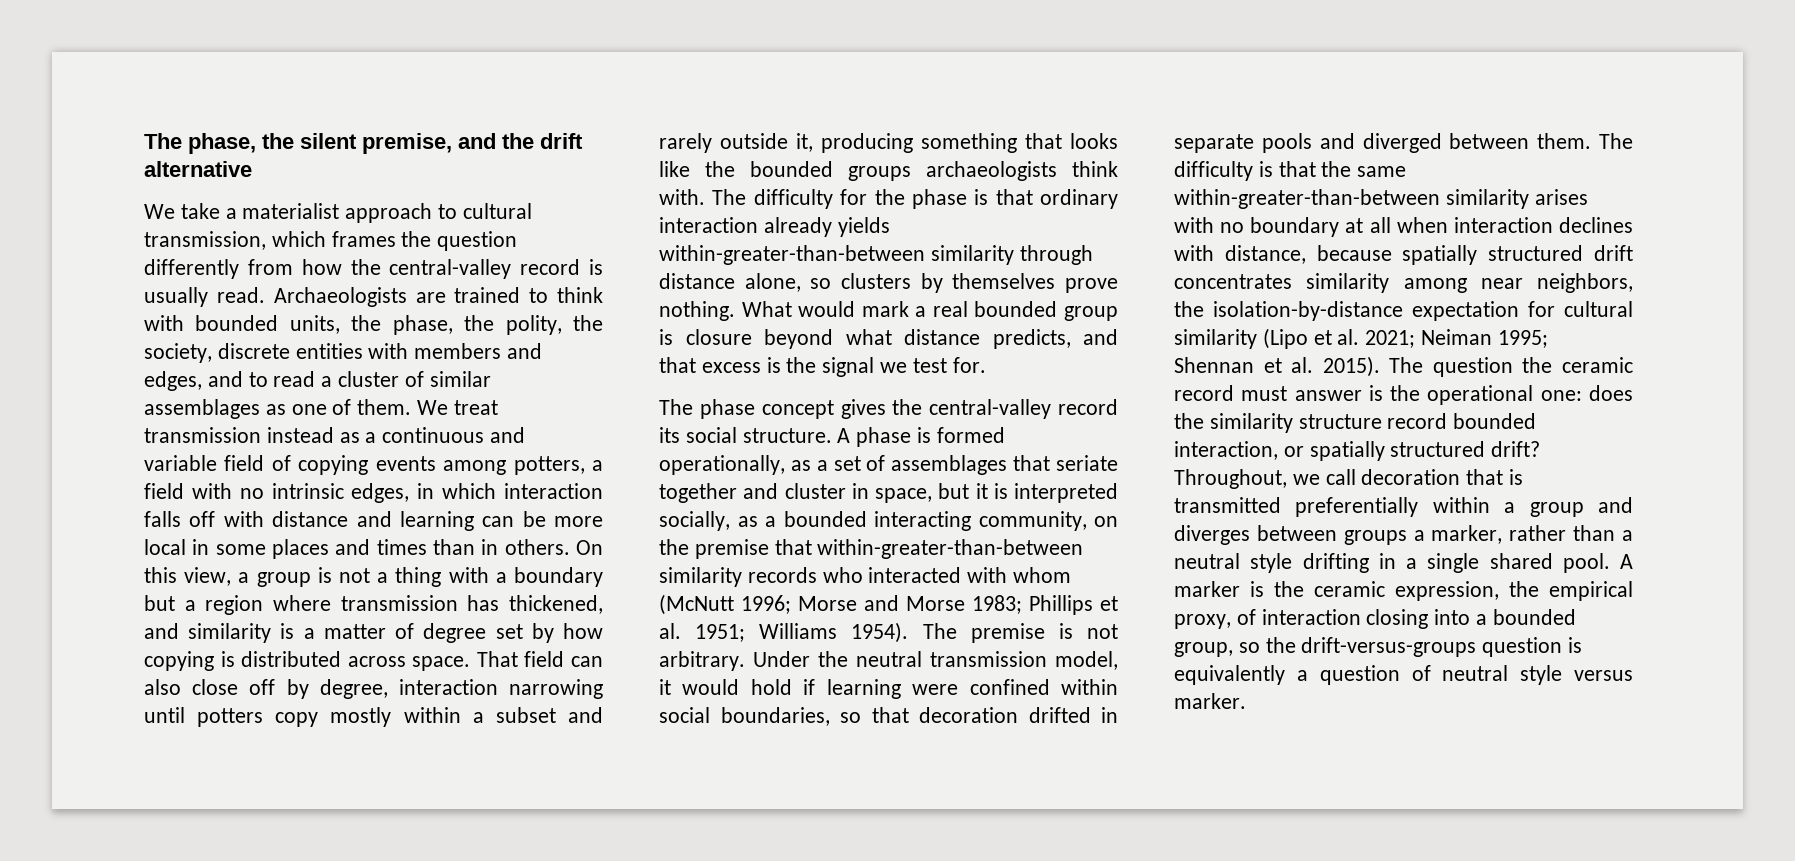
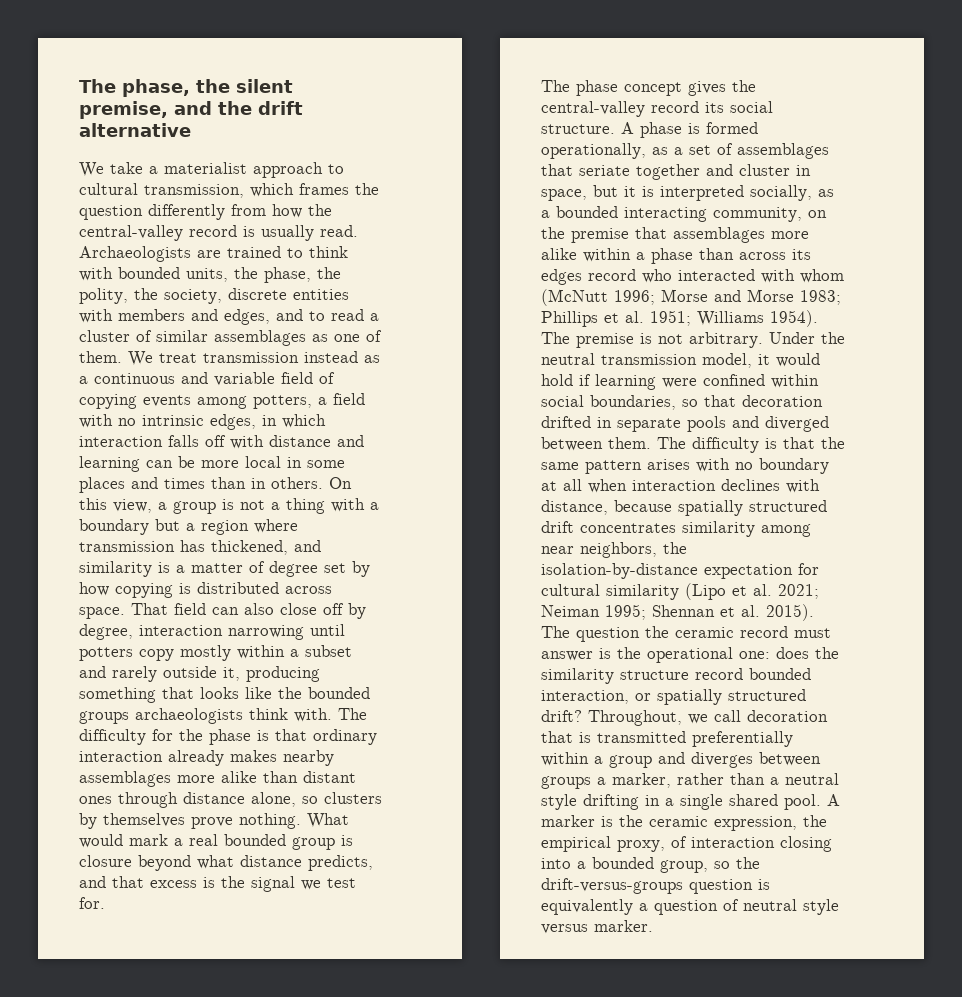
[837,217,890,237] [659,245,1014,265] yields within-greater-than-between similarity -> [230,750,334,766] [79,771,356,787] [79,796,112,804] makes nearby assemblages more alike than distant ones
[817,539,1084,559] [659,567,817,587] within-greater-than-between similarity records -> [673,227,809,243] [541,248,811,264] [541,269,636,285] assemblages more alike within a phase than across its edges record
[1174,189,1529,209] within-greater-than-between similarity -> [585,460,642,474] pattern

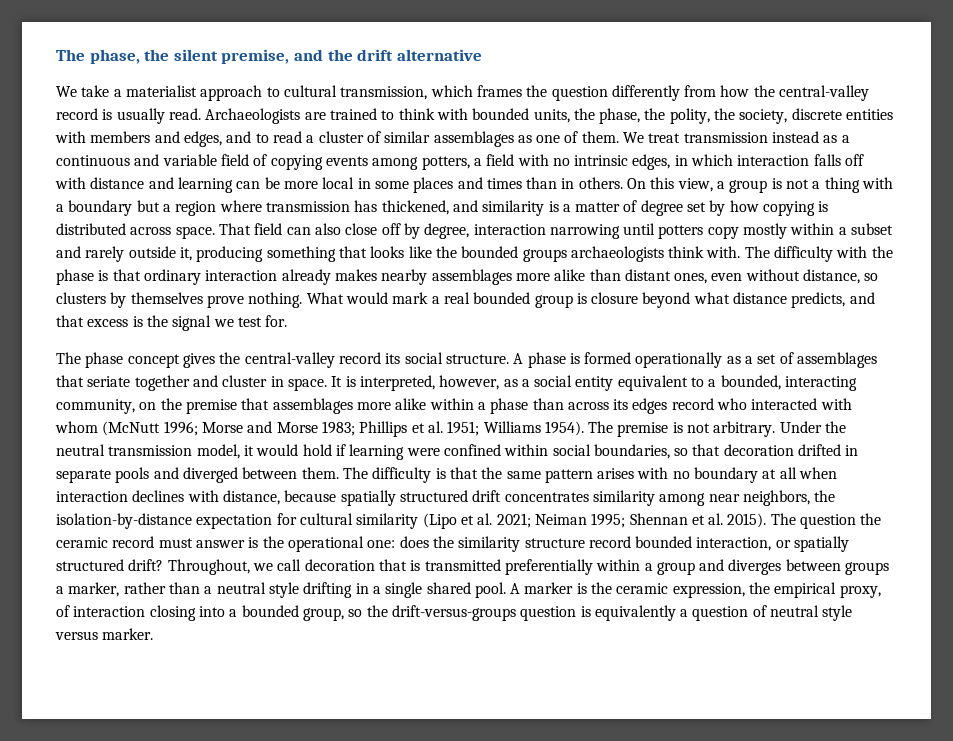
[152,729,173,741] for -> [836,246,868,258] with
[79,792,296,808] ones through distance alone, -> [674,269,861,284] ones, even without distance,
[541,143,646,159] operationally, -> [635,352,723,368] operationally
[541,185,834,201] [541,206,618,218] space, but it is interpreted socially, as a bounded -> [287,375,781,391] space. It is interpreted, however, as a social entity equivalent to a bounded,

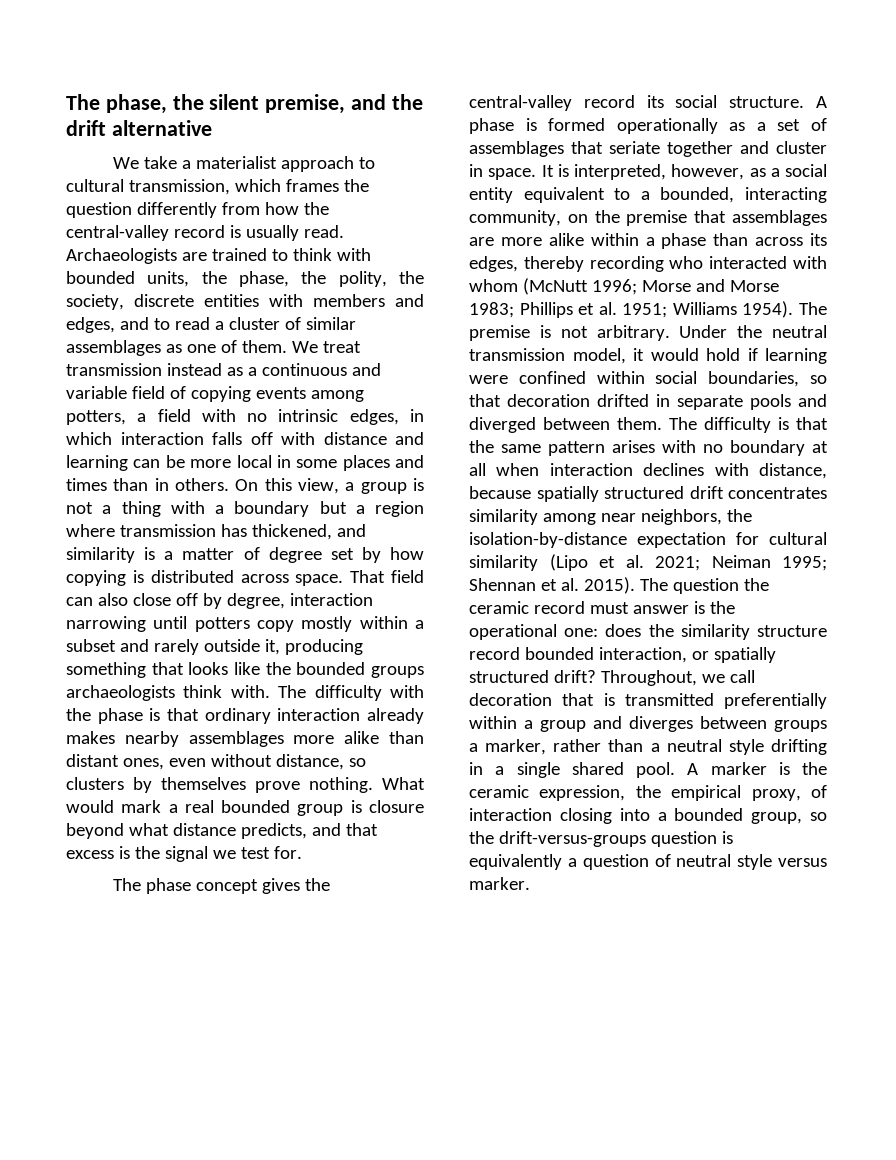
(353, 406) none -> [469,237,494,246] are
[632,398,714,414] edges record -> [469,256,664,272] edges, thereby recording

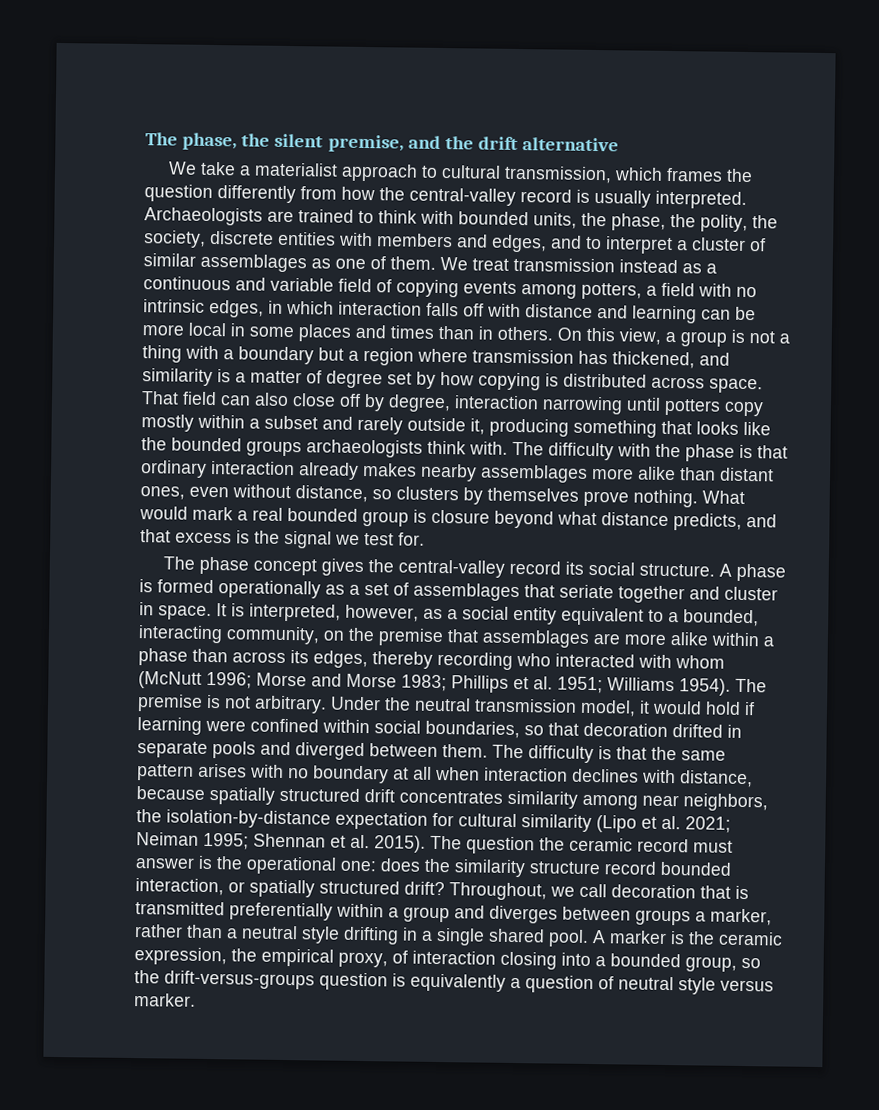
[303,225,344,238] read. -> [655,190,747,209] interpreted.
[174,317,210,330] read -> [605,236,673,255] interpret

